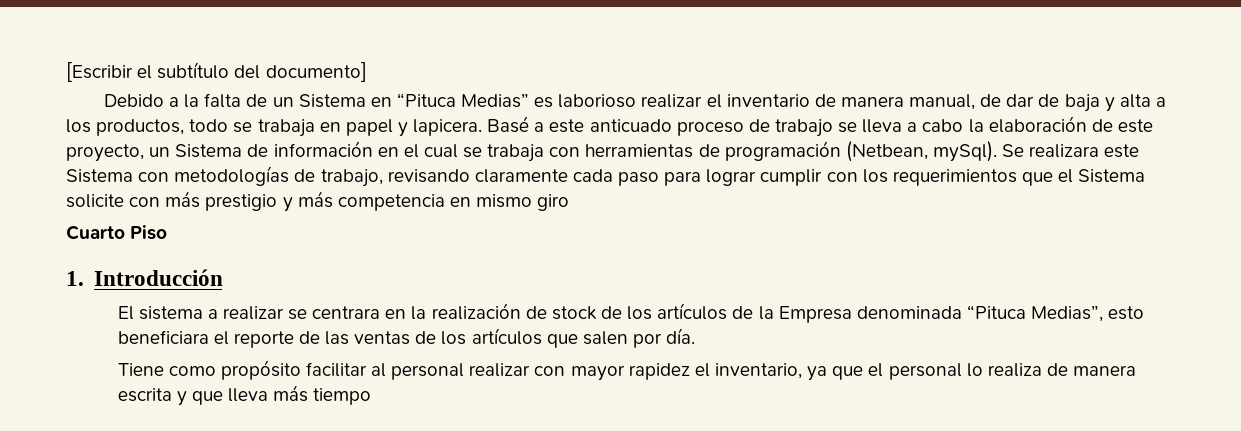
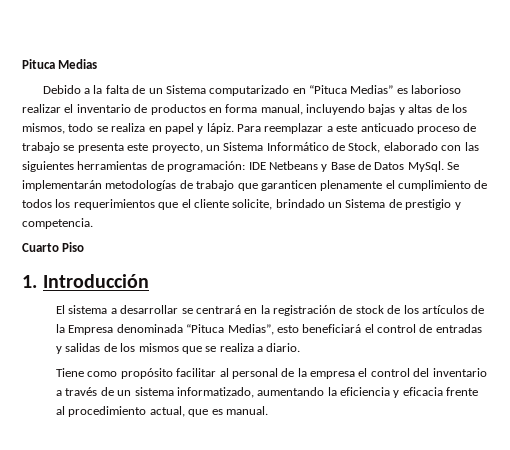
[66,62,367,82] [Escribir el subtítulo del documento] -> [22,59,98,69] Pituca Medias
(366, 101) none -> [209,85,290,96] computarizado
[840,94,1166,112] [66,119,185,136] manera manual, de dar de baja y alta a los productos, -> [150,104,467,115] [22,123,65,134] productos en forma manual, incluyendo bajas y altas de los mismos,
[257,119,315,137] trabaja -> [111,123,146,132] realiza
[413,116,530,136] lapicera. Basé -> [206,123,324,134] lápiz. Para reemplazar
[862,116,1153,133] [66,141,1140,162] [66,166,1146,187] [66,191,570,212] lleva a cabo la elaboración de este proyecto, un Sistema de información en el cual se trabaja con herramientas de programación (Netbean, mySql). Se realizara este Sistema con metodologías de trabajo, revisando claramente cada paso para lograr cumplir con los requerimientos que el Sistema solicite con más prestigio y más competencia en mismo giro -> [77,142,479,153] [22,161,460,172] [22,180,488,191] [22,199,461,210] [22,218,93,229] presenta este proyecto, un Sistema Informático de Stock, elaborado con las siguientes herramientas de programación: IDE Netbeans y Base de Datos MySql. Se implementarán metodologías de trabajo que garanticen plenamente el cumplimiento de todos los requerimientos que el cliente solicite, brindado un Sistema de prestigio y competencia.
[222,306,381,320] realizar se centrara -> [120,305,241,314] desarrollar se centrará
[431,303,521,320] realización -> [273,305,337,316] registración
[117,328,696,348] beneficiara el reporte de las ventas de los artículos que salen por día. -> [302,324,482,333] [56,343,301,354] beneficiará el control de entradas y salidas de los mismos que se realiza a diario.
[469,363,1137,381] [117,385,372,406] realizar con mayor rapidez el inventario, ya que el personal lo realiza de manera escrita y que lleva más tiempo -> [281,368,487,379] [56,387,479,398] [56,406,268,417] de la empresa el control del inventario a través de un sistema informatizado, aumentando la eficiencia y eficacia frente al procedimiento actual, que es manual.

